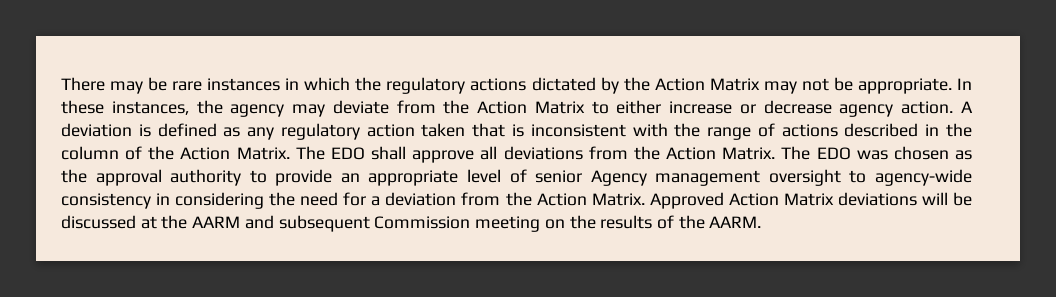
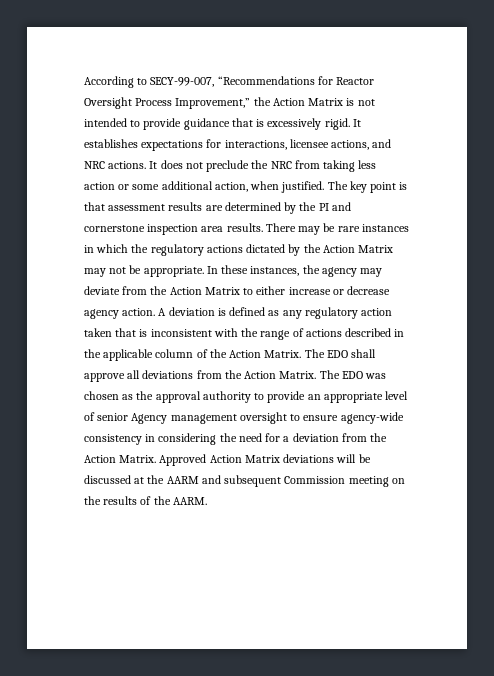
(61, 84) none -> [84,76,375,88] [84,97,375,109] [84,118,361,130] [84,139,392,151] [84,160,377,172] [84,181,408,193] [84,202,351,214] [84,223,263,235] According to SECY-99-007, “Recommendations for Reactor Oversight Process Improvement,” the Action Matrix is not intended to provide guidance that is excessively rigid. It establishes expectations for interactions, licensee actions, and NRC actions. It does not preclude the NRC from taking less action or some additional action, when justified. The key point is that assessment results are determined by the PI and cornerstone inspection area results.
(973, 130) none -> [103,349,154,361] applicable
(867, 176) none -> [303,415,339,421] ensure

